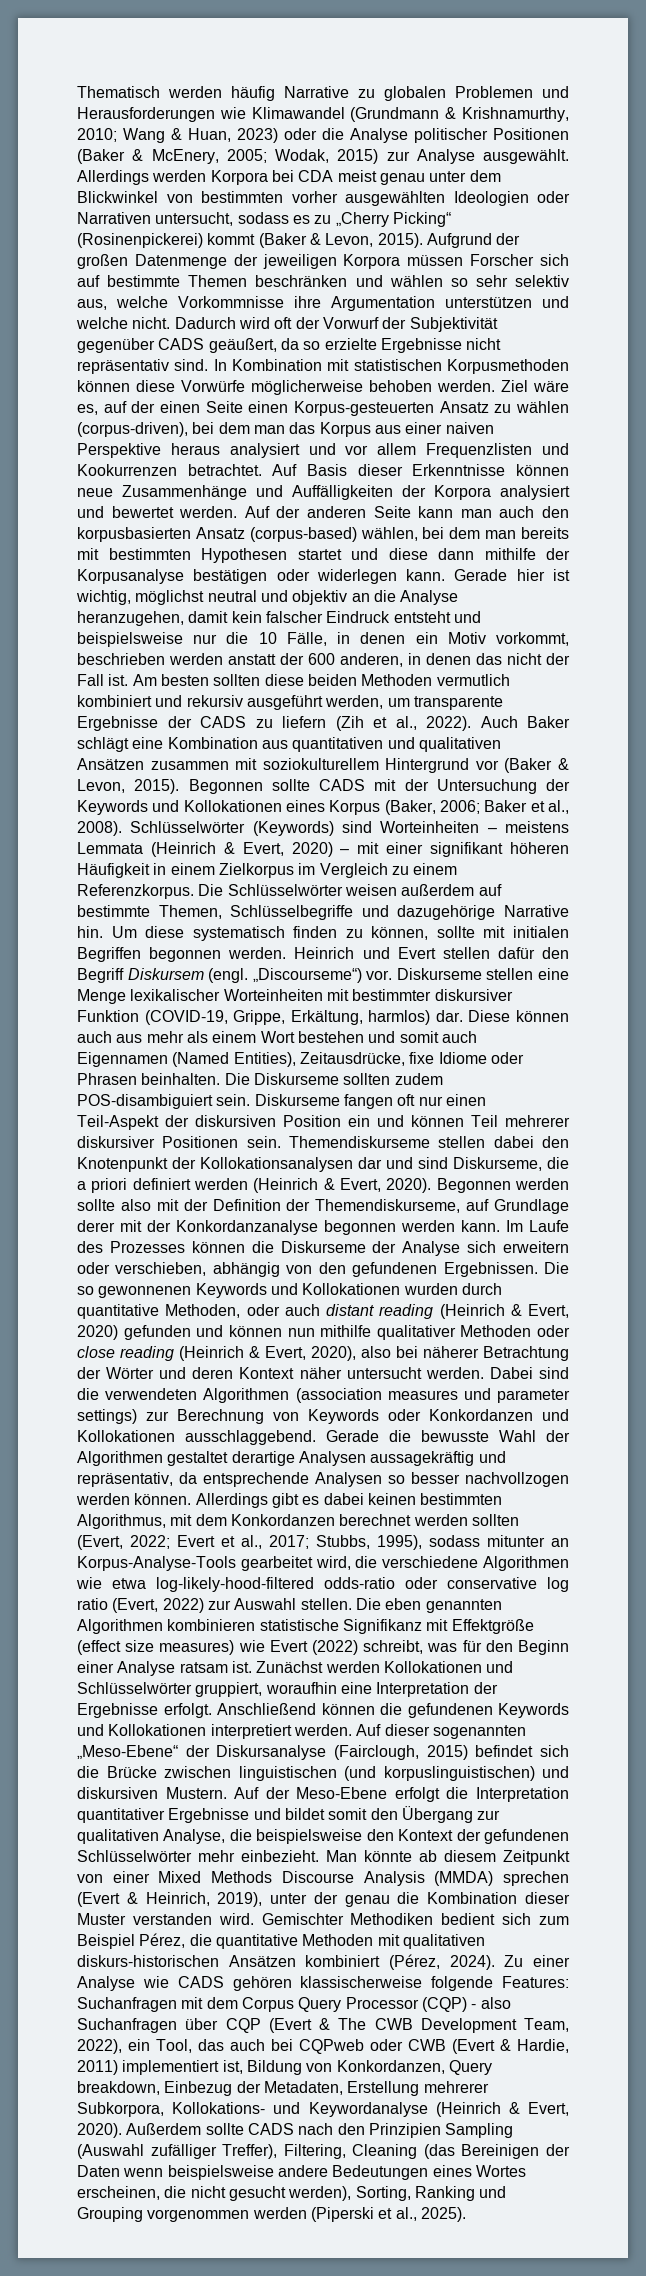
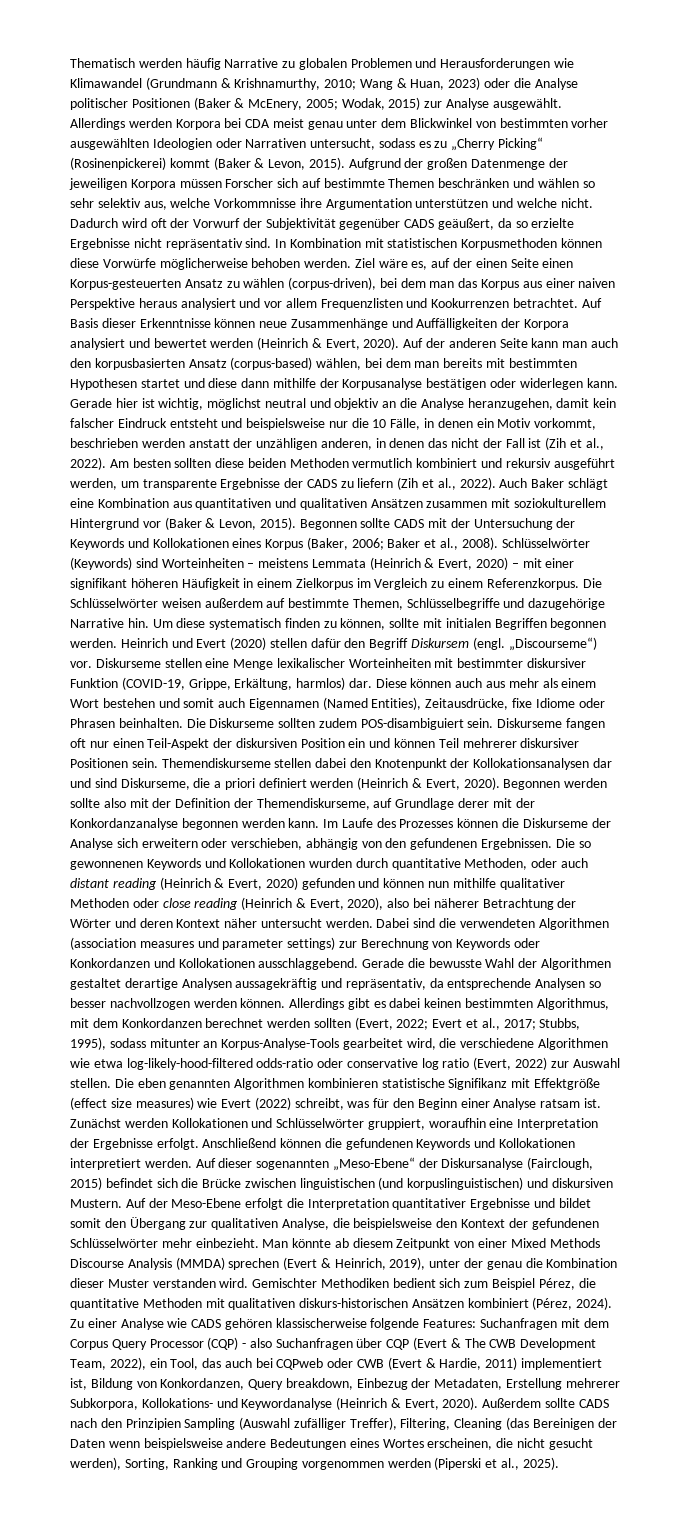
[179,506,238,518] werden. -> [210,337,400,350] werden (Heinrich & Evert, 2020).
[308,653,335,665] 600 -> [256,438,318,450] unzähligen
[108,674,129,686] ist. -> [528,437,604,450] [70,457,106,470] ist (Zih et al., 2022).
(436, 953) none -> [230,637,267,650] (2020)

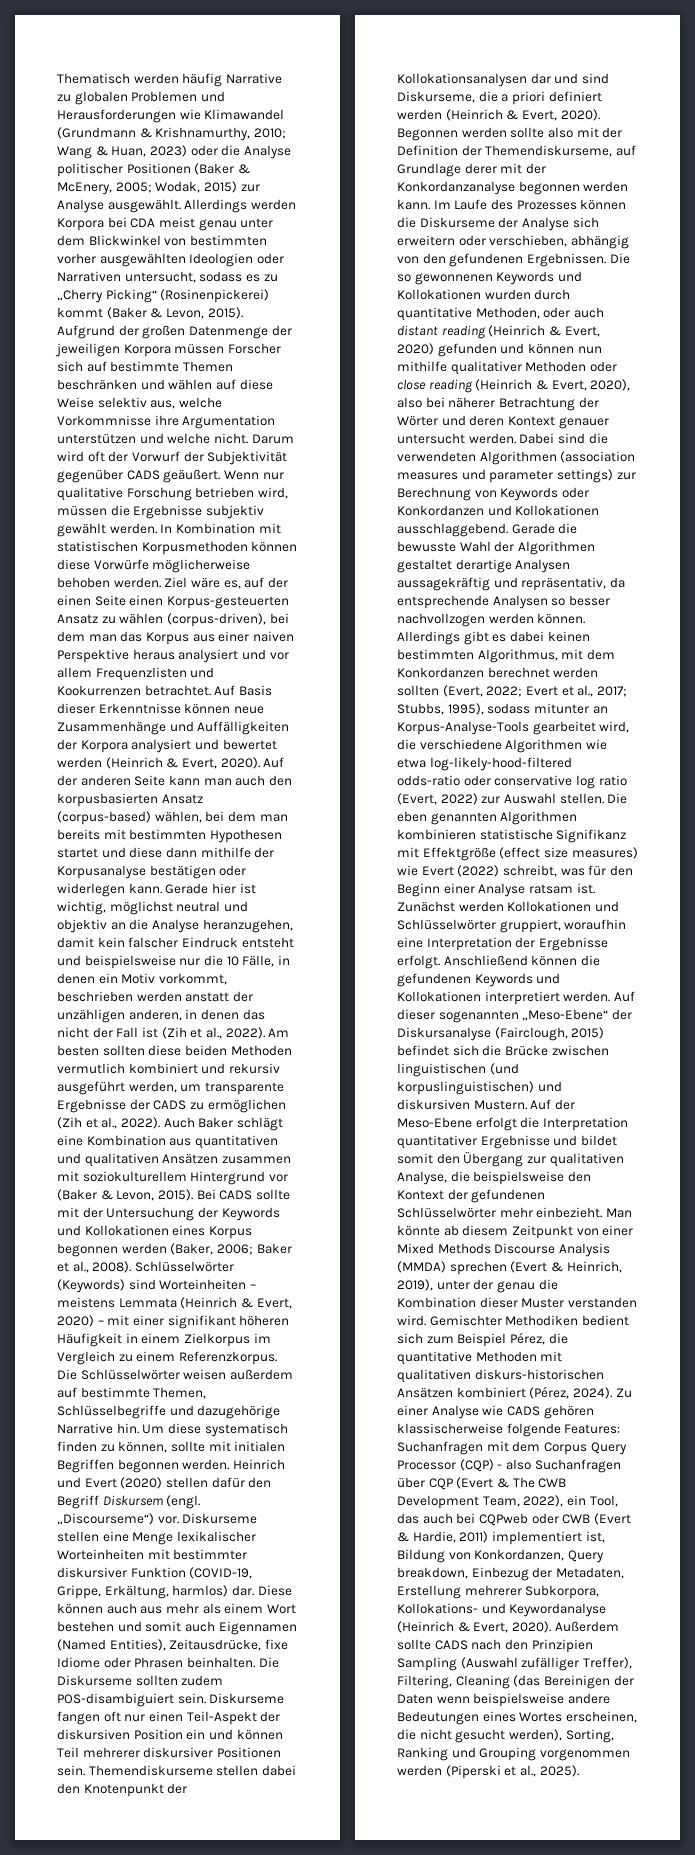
[582,181,595,188] [70,198,94,208] so sehr -> [215,379,273,390] [57,397,94,408] auf diese Weise
[70,218,118,228] Dadurch -> [251,434,294,444] Darum
[438,218,575,230] [70,238,272,250] geäußert, da so erzielte Ergebnisse nicht repräsentativ sind. -> [163,469,284,483] [57,487,288,501] [57,505,264,519] [57,523,157,537] geäußert. Wenn nur qualitative Forschung betrieben wird, müssen die Ergebnisse subjektiv gewählt werden.
[357,478,394,488] liefern -> [207,1099,286,1113] ermöglichen
[299,518,425,530] Begonnen sollte CADS -> [196,1189,290,1200] Bei CADS sollte
(304, 544) none -> [57,1243,167,1257] begonnen werden
[224,918,258,928] näher -> [558,417,609,429] genauer

